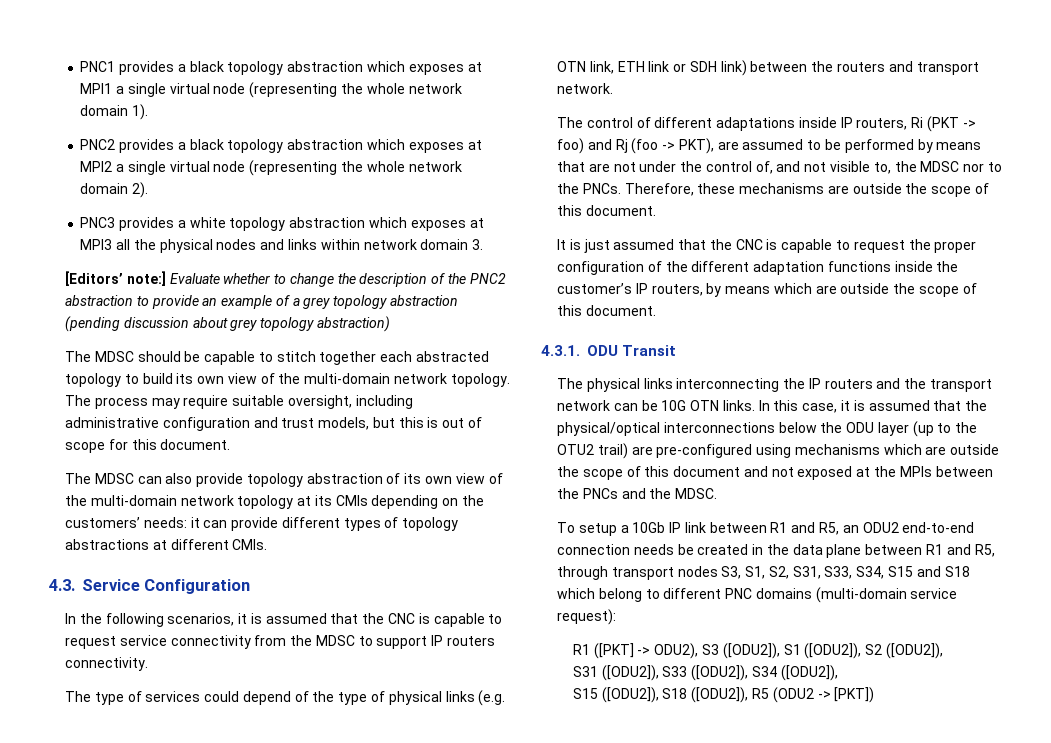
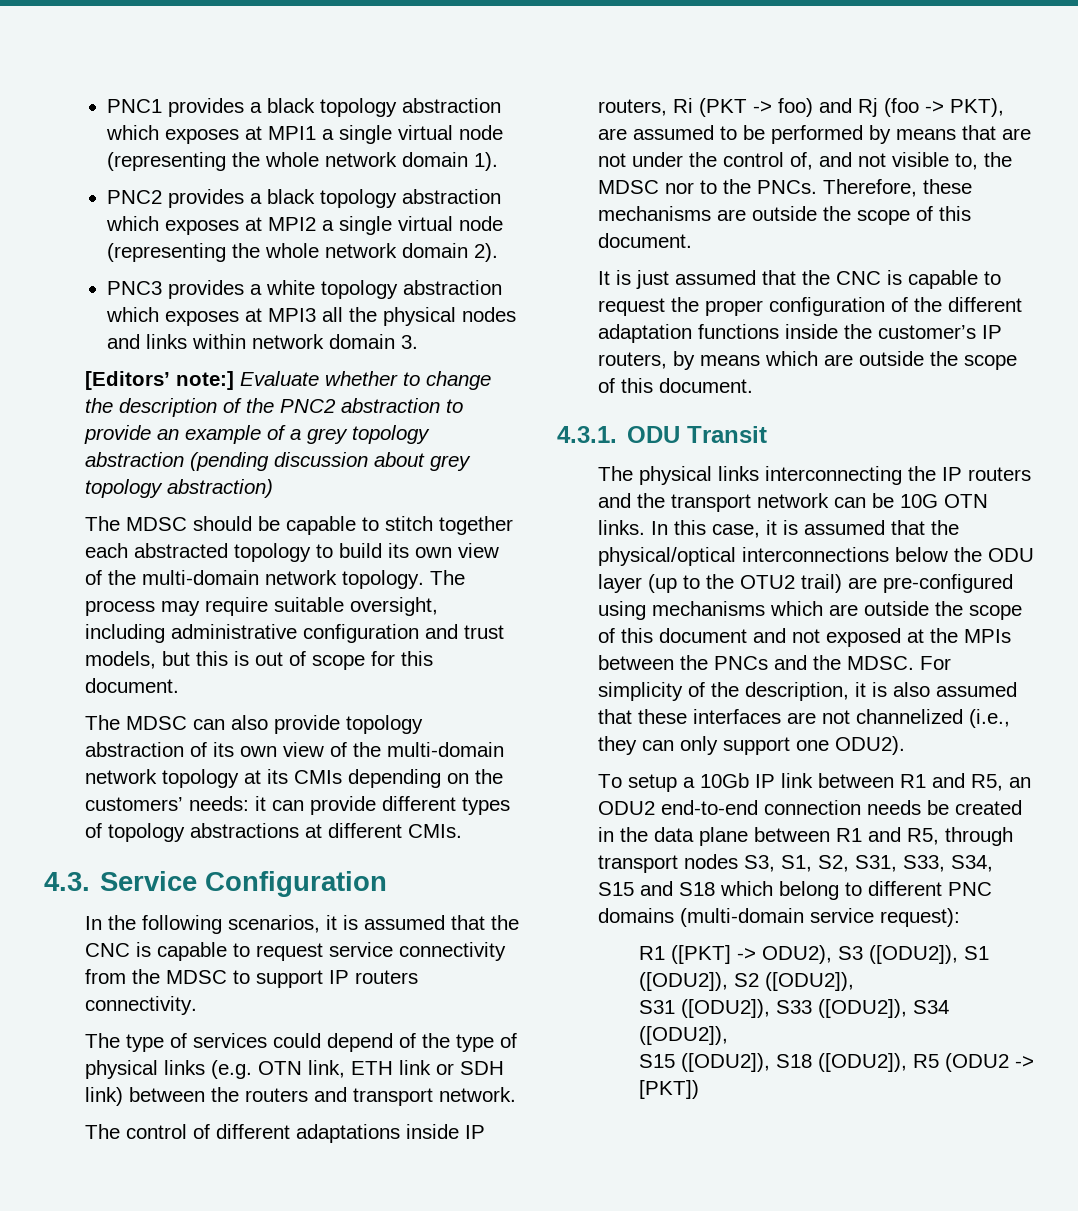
(718, 493) none -> [919,656,951,670] [597,682,1017,701] [597,709,1010,728] [597,736,905,755] For simplicity of the description, it is also assumed that these interfaces are not channelized (i.e., they can only support one ODU2).

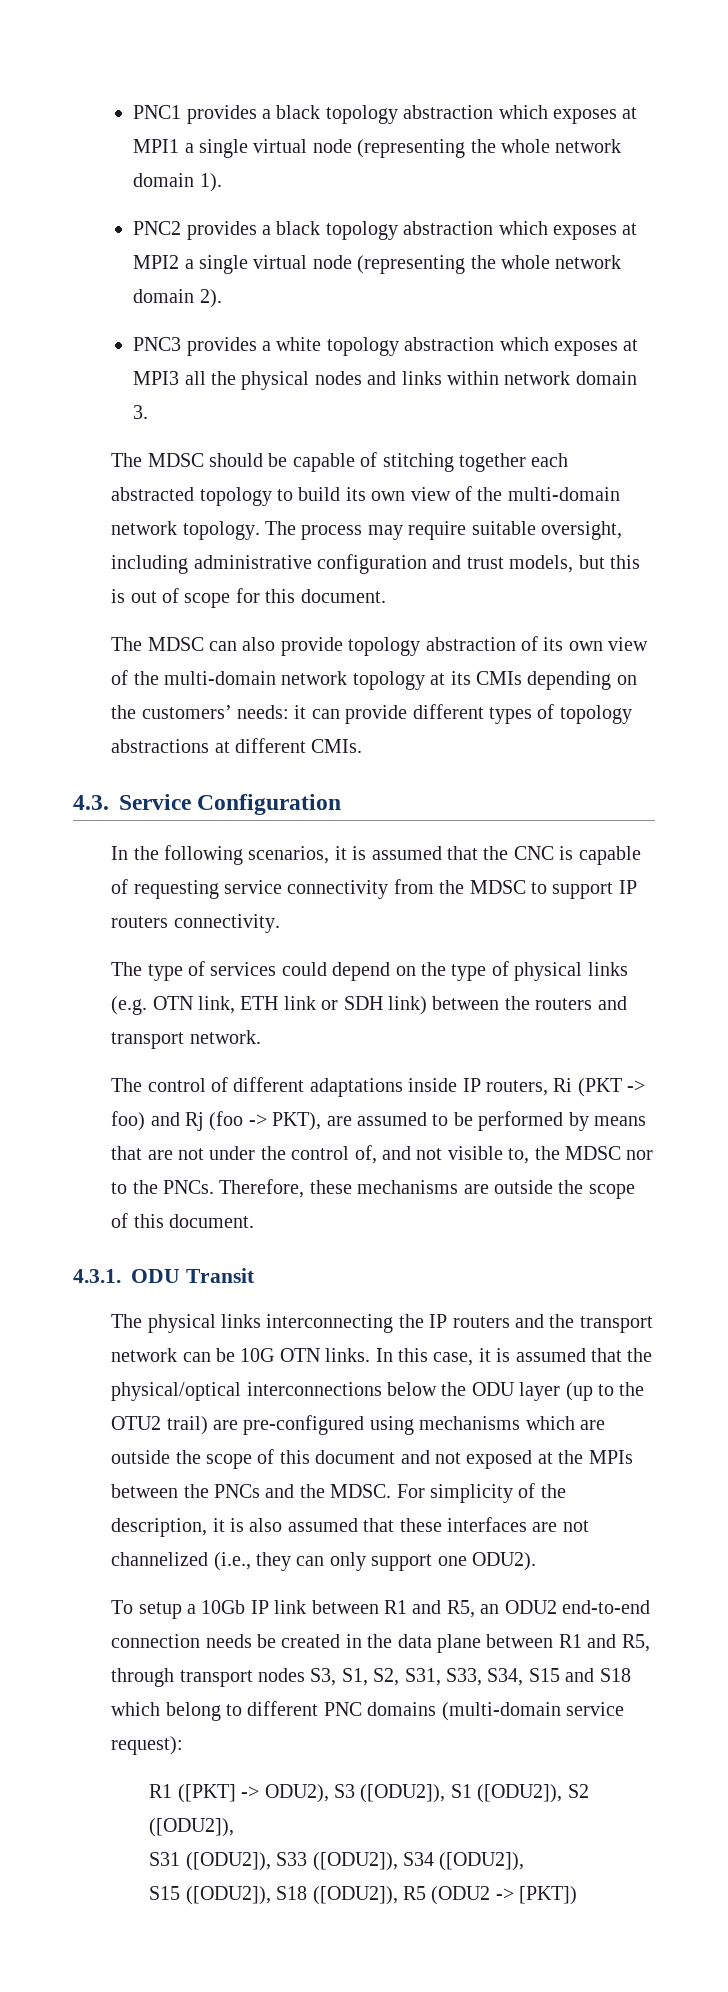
[84,371,491,390] [84,398,463,417] [83,425,430,444] [84,452,471,471] [84,479,273,498] // [Editors’ note:] Evaluate whether to change the description of the PNC2 abstraction to provide an example of a grey topology abstraction (pending discussion about grey topology abstraction) -> (149, 412) none
[361,516,433,531] to stitch -> [360,452,454,472] of stitching
[232,943,323,961] to request -> [111,879,219,899] of requesting
[398,1033,416,1048] of -> [395,966,416,976] on
[597,270,1001,289] [597,297,1022,316] [597,324,1002,343] [597,351,1017,370] [597,378,753,393] // It is just assumed that the CNC is capable to request the proper configuration of the different adaptation functions inside the customer’s IP routers, by means which are outside the scope of this document. -> (254, 1221) none

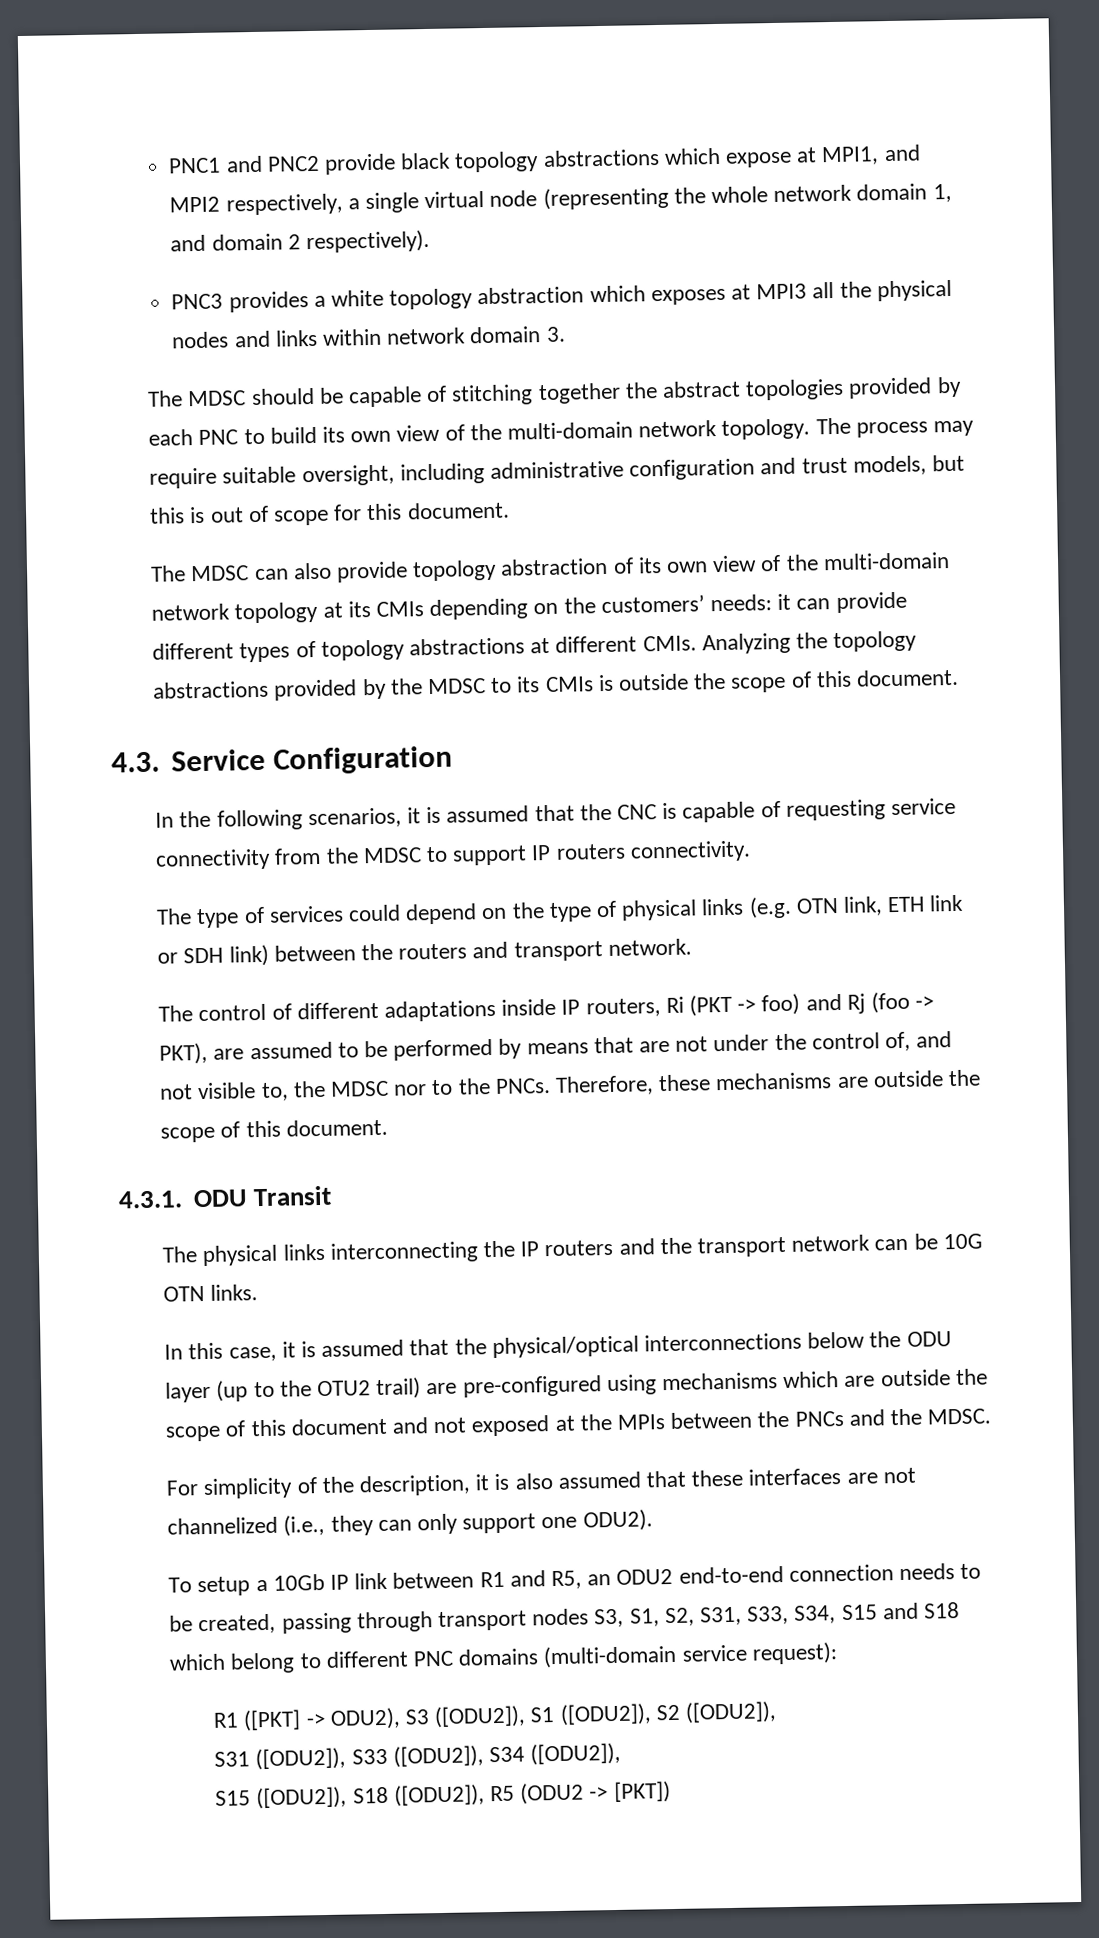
[186,105,638,124] [133,139,622,158] [133,173,222,192] [133,221,638,240] [133,255,622,274] [133,289,222,308] provides a black topology abstraction which exposes at MPI1 a single virtual node (representing the whole network domain 1). // PNC2 provides a black topology abstraction which exposes at MPI2 a single virtual node (representing the whole network domain 2). -> [225,144,921,175] [169,183,952,216] [170,229,431,254] and PNC2 provide black topology abstractions which expose at MPI1, and MPI2 respectively, a single virtual node (representing the whole network domain 1, and domain 2 respectively).
[531,453,569,467] [111,487,272,506] each abstracted topology -> [624,376,962,401] [148,429,239,446] the abstract topologies provided by each PNC
(363, 746) none -> [701,630,918,655] [152,668,960,701] Analyzing the topology abstractions provided by the MDSC to its CMIs is outside the scope of this document.
(371, 1355) none -> (259, 1292) //
(392, 1491) none -> (992, 1416) //
[256,1634,650,1653] be created in the data plane between R1 and R5, -> [960,1563,982,1579] [169,1612,352,1635] to be created, passing

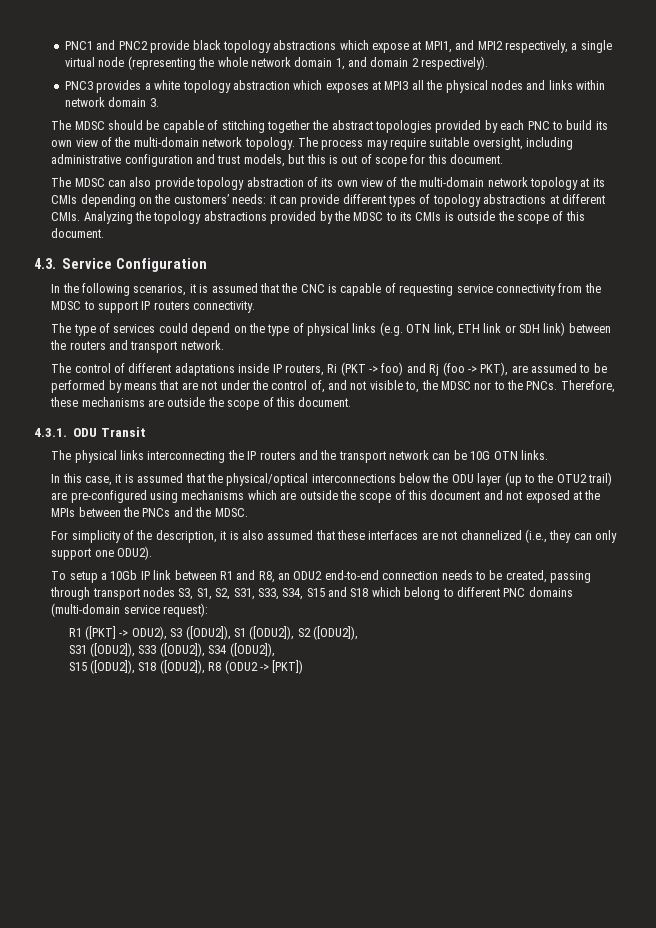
[550,1570,582,1590] R5, -> [258,571,275,583] R8,
[490,1785,516,1802] R5 -> [208,662,222,671] R8

